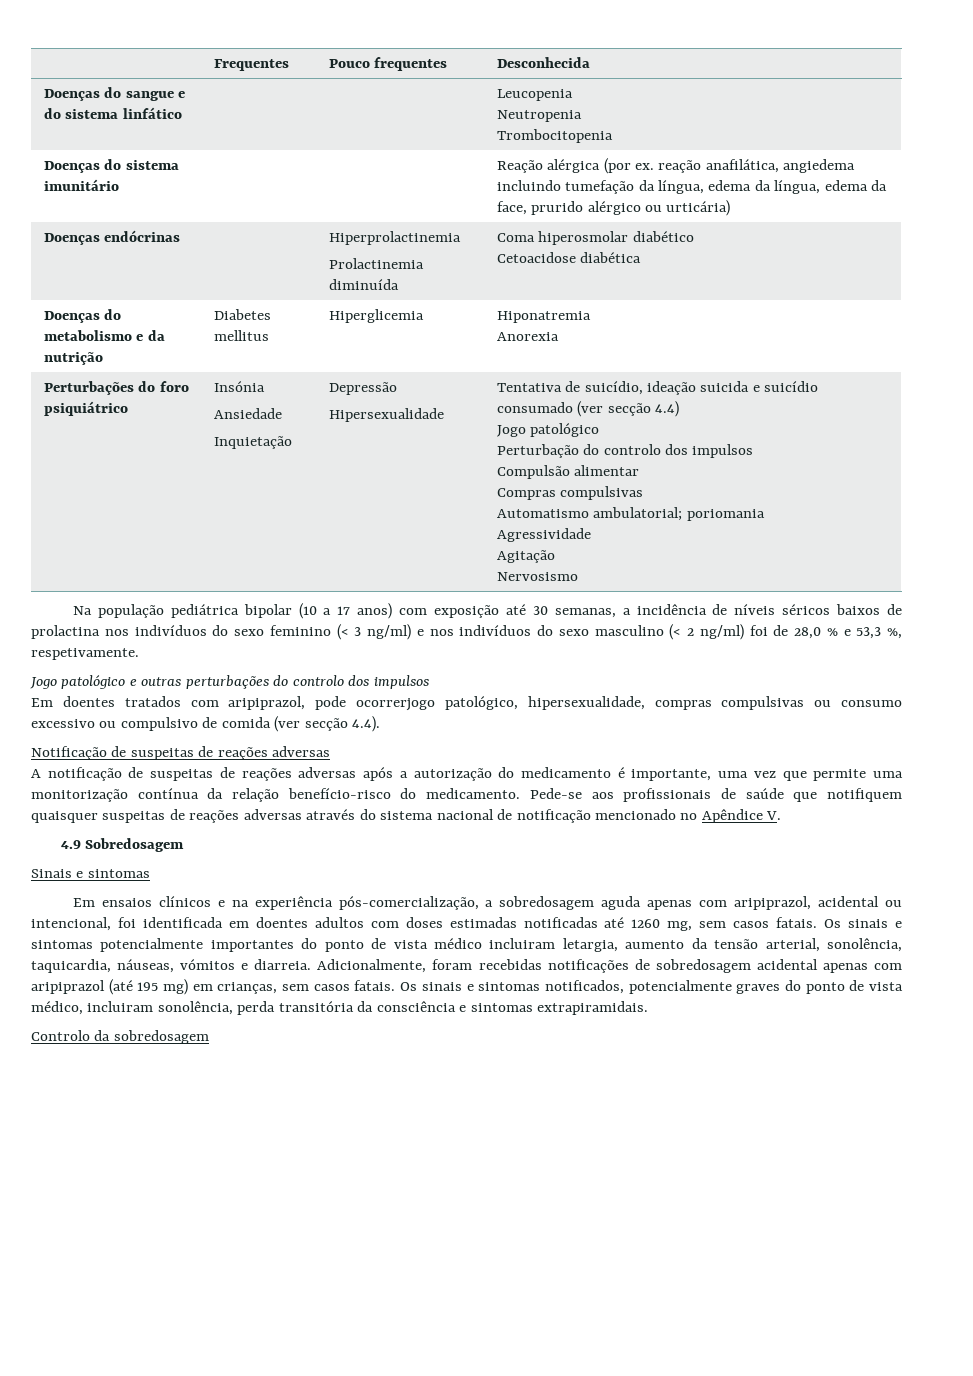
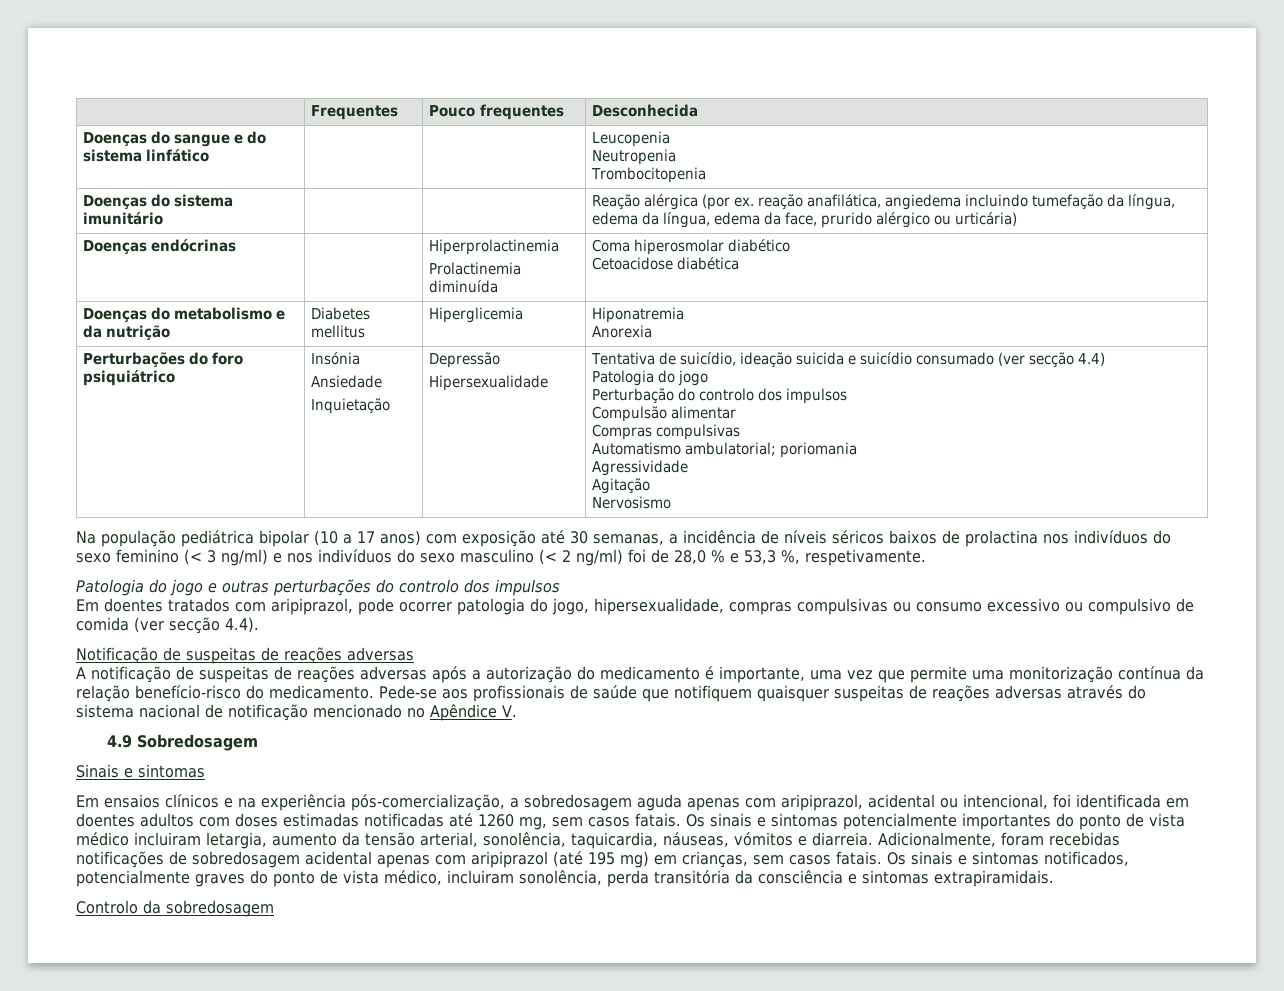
[496,423,600,437] Jogo patológico -> [591,370,708,386] Patologia do jogo
[30,675,126,689] Jogo patológico -> [76,579,203,596] Patologia do jogo
[356,696,518,711] ocorrerjogo patológico, -> [399,598,589,615] ocorrer patologia do jogo,

